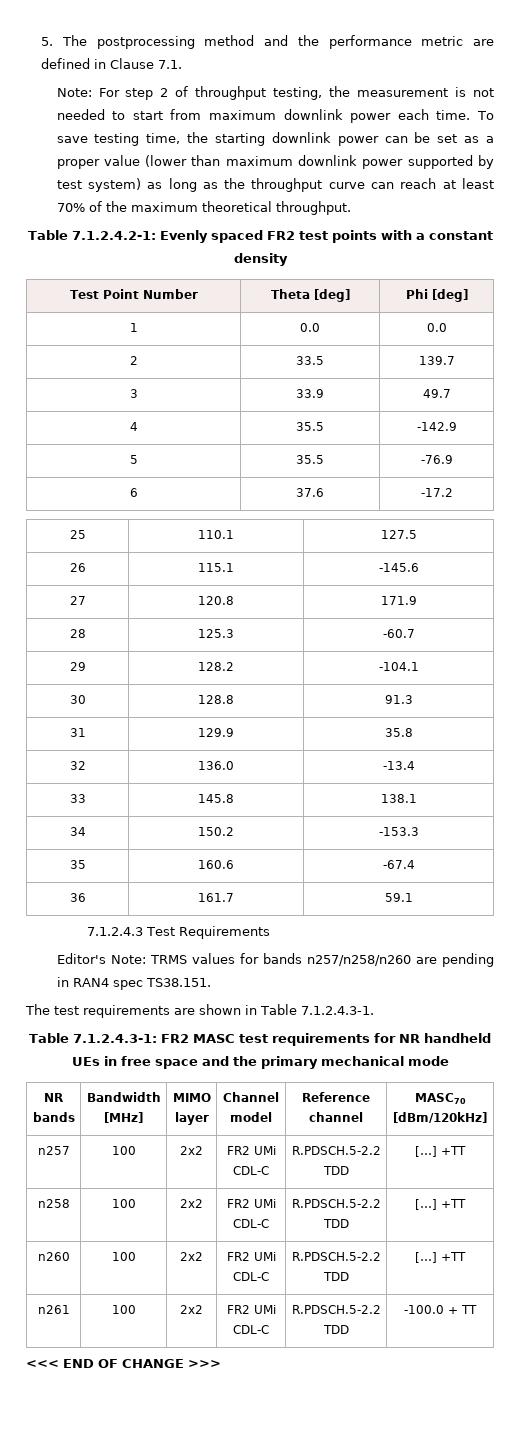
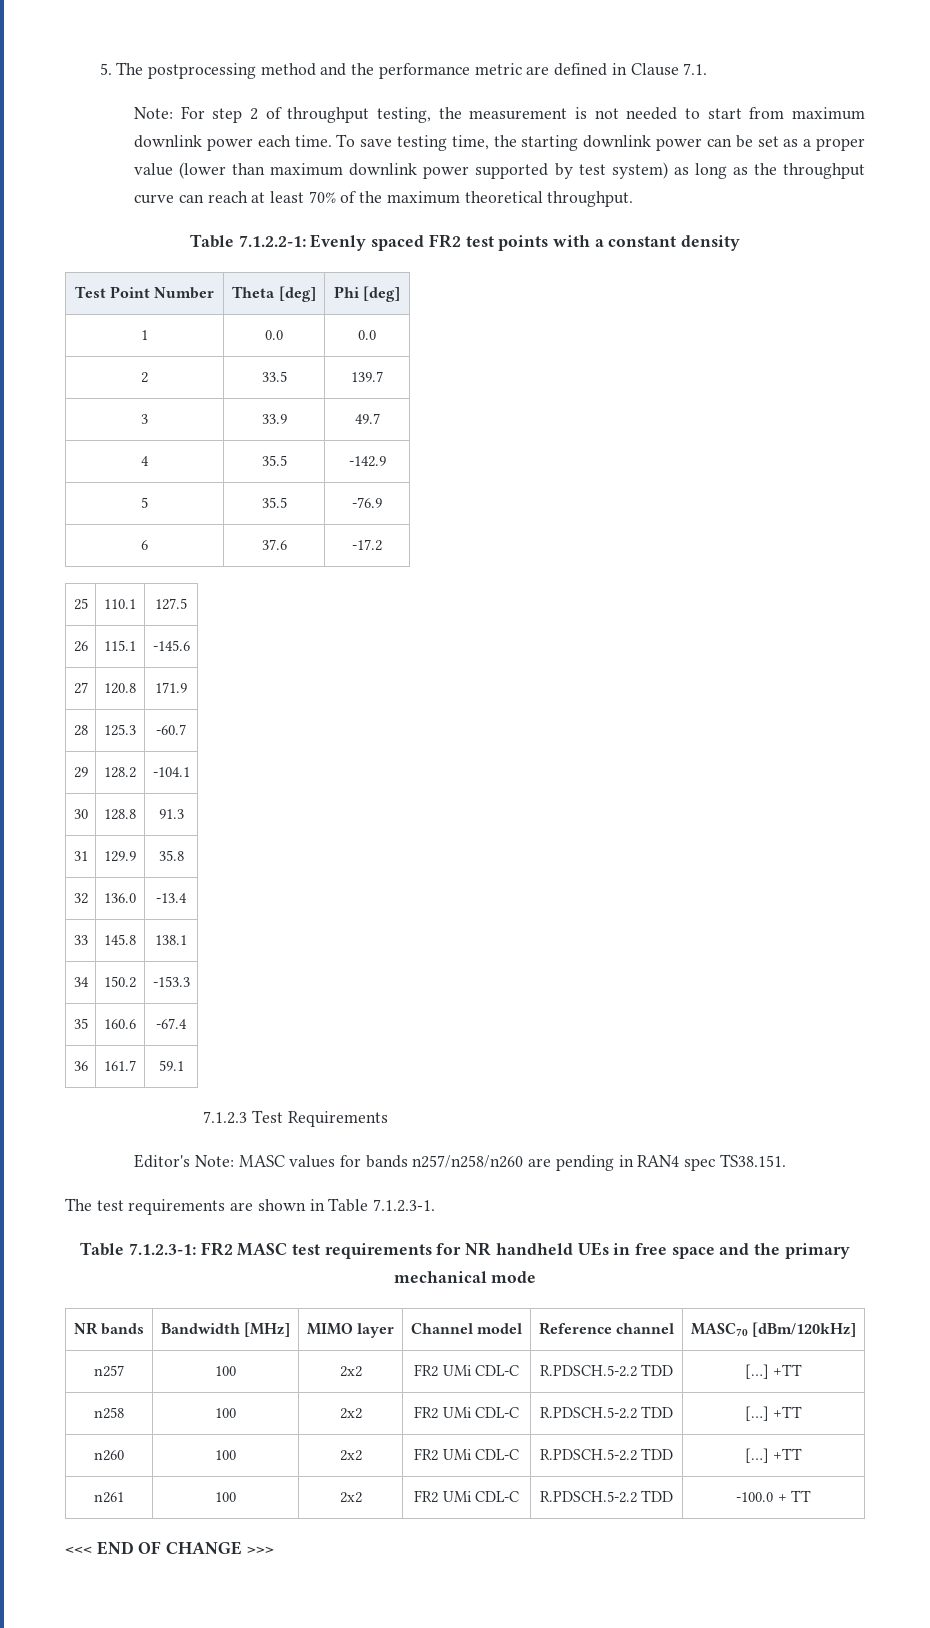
[71,231,156,240] 7.1.2.4.2-1: -> [238,235,306,247] 7.1.2.2-1:
[87,927,144,936] 7.1.2.4.3 -> [203,1111,248,1124] 7.1.2.3
[149,955,187,964] TRMS -> [238,1155,285,1167] MASC
[300,1006,374,1015] [29,1033,157,1043] 7.1.2.4.3-1. // Table 7.1.2.4.3-1: -> [373,1199,436,1212] [80,1242,196,1256] 7.1.2.3-1. // Table 7.1.2.3-1:

